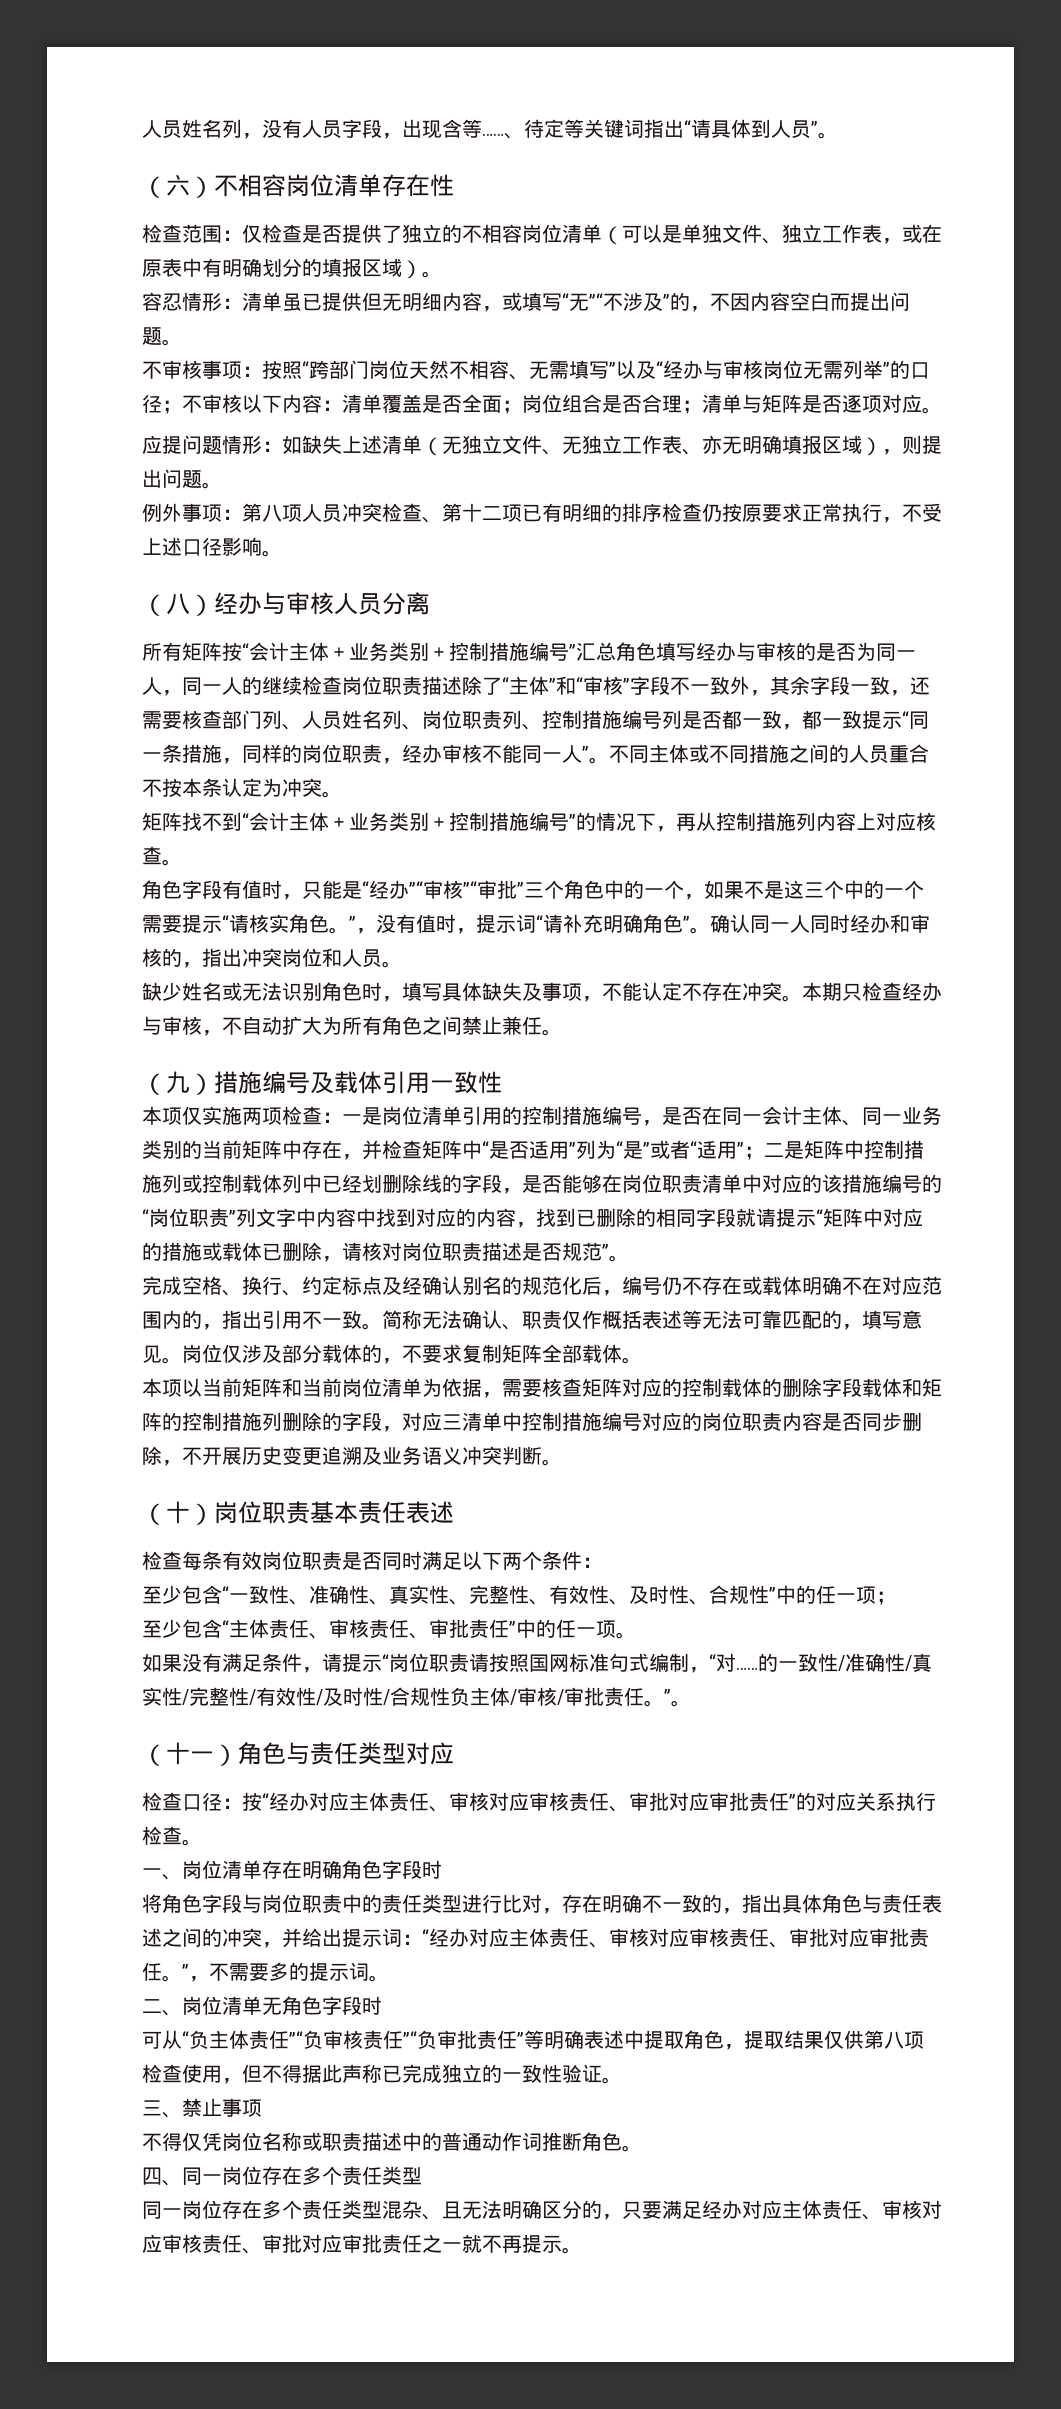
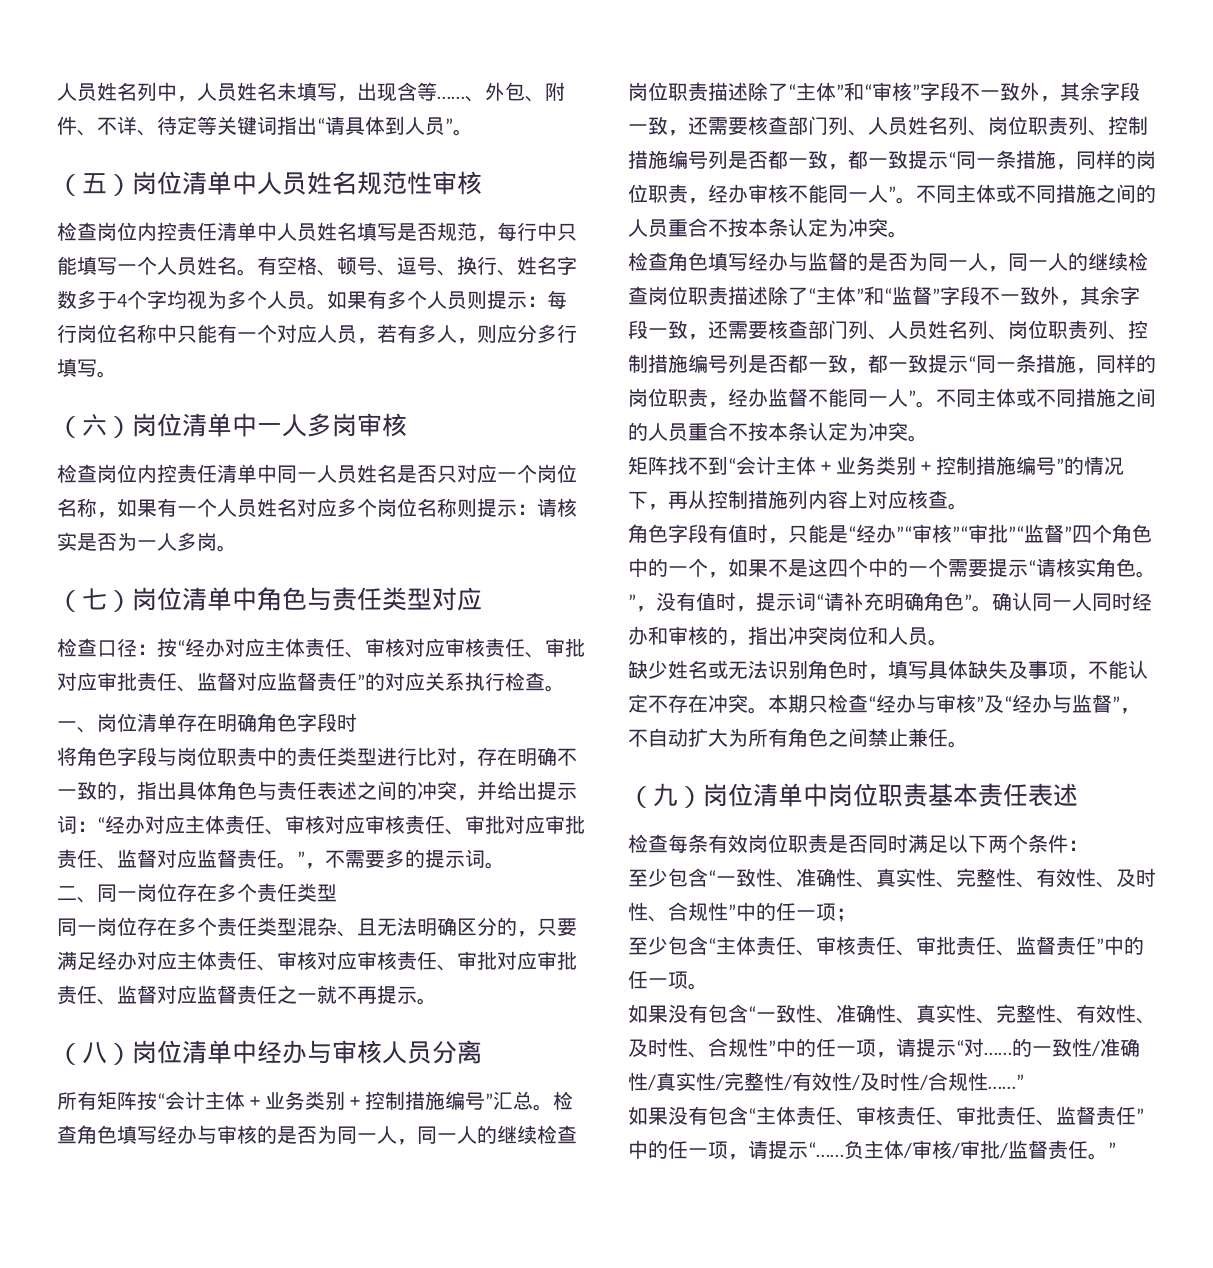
[142,119,504,139] 人员姓名列，没有人员字段，出现含等…… -> [57,82,565,102] [57,116,137,136] 人员姓名列中，人员姓名未填写，出现含等……、外包、附件、不详
[166,174,454,198] [142,224,942,245] [142,258,442,279] [142,292,910,312] [142,327,182,346] [142,360,930,380] [142,394,942,414] [142,435,942,456] [142,469,222,489] [142,503,942,523] [142,537,262,556] 六）不相容岗位清单存在性 // 检查范围：仅检查是否提供了独立的不相容岗位清单（可以是单独文件、独立工作表，或在原表中有明确划分的填报区域）。 // 容忍情形：清单虽已提供但无明细内容，或填写“无”“不涉及”的，不因内容空白而提出问题。 // 不审核事项：按照“跨部门岗位天然不相容、无需填写”以及“经办与审核岗位无需列举”的口径；不审核以下内容：清单覆盖是否全面；岗位组合是否合理；清单与矩阵是否逐项对应。 // 应提问题情形：如缺失上述清单（无独立文件、无独立工作表、亦无明确填报区域），则提出问题。 // 例外事项：第八项人员冲突检查、第十二项已有明细的排序检查仍按原要求正常执行，不受上述口径影响 -> [82,171,482,196] [57,222,577,242] [57,256,577,276] [57,290,567,310] [57,324,577,344] [57,358,117,378] [57,413,407,438] [57,464,577,484] [57,498,577,518] [57,532,237,552] [57,587,482,612] [57,638,585,658] [57,672,565,692] [57,713,357,733] [57,747,577,767] [57,781,577,801] [57,815,585,835] [57,849,505,869] [57,883,337,903] [57,917,577,937] [57,951,577,971] [57,985,417,1005] 五）岗位清单中人员姓名规范性审核 // 检查岗位内控责任清单中人员姓名填写是否规范，每行中只能填写一个人员姓名。有空格、顿号、逗号、换行、姓名字数多于4个字均视为多个人员。如果有多个人员则提示：每行岗位名称中只能有一个对应人员，若有多人，则应分多行填写。 // （六）岗位清单中一人多岗审核 // 检查岗位内控责任清单中同一人员姓名是否只对应一个岗位名称，如果有一个人员姓名对应多个岗位名称则提示：请核实是否为一人多岗。 // （七）岗位清单中角色与责任类型对应 // 检查口径：按“经办对应主体责任、审核对应审核责任、审批对应审批责任、监督对应监督责任”的对应关系执行检查。 // 一、岗位清单存在明确角色字段时 // 将角色字段与岗位职责中的责任类型进行比对，存在明确不一致的，指出具体角色与责任表述之间的冲突，并给出提示词：“经办对应主体责任、审核对应审核责任、审批对应审批责任、监督对应监督责任。”，不需要多的提示词。 // 二、同一岗位存在多个责任类型 // 同一岗位存在多个责任类型混杂、且无法明确区分的，只要满足经办对应主体责任、审核对应审核责任、审批对应审批责任、监督对应监督责任之一就不再提示
(214, 605) none -> [132,1040,257,1064] 岗位清单中
(616, 651) none -> [533,1091,573,1111] [57,1125,77,1144] 。检查
(342, 794) none -> [628,252,1148,272] [628,286,1140,306] [628,320,1148,340] [628,354,1156,374] [628,388,1156,408] [628,422,928,442] // 检查角色填写经办与监督的是否为同一人，同一人的继续检查岗位职责描述除了“主体”和“监督”字段不一致外，其余字段一致，还需要核查部门列、人员姓名列、岗位职责列、控制措施编号列是否都一致，都一致提示“同一条措施，同样的岗位职责，经办监督不能同一人”。不同主体或不同措施之间的人员重合不按本条认定为冲突。
[517,882,544,898] ”三 -> [1008,524,1092,543] ”“监督”四
[804,882,824,898] 三 -> [828,559,848,577] 四
[902,982,942,1001] [142,1016,202,1035] 经办与审核 -> [868,694,1120,713] “经办与审核”及“经办与监督”
[214,1071,502,1094] [142,1106,942,1126] [142,1140,924,1160] [142,1174,942,1194] [142,1208,923,1228] [142,1242,629,1262] [142,1276,942,1296] [142,1310,922,1330] [142,1344,642,1364] [142,1378,942,1398] [142,1412,922,1432] [142,1446,562,1466] [142,1501,214,1525] 措施编号及载体引用一致性 // 本项仅实施两项检查：一是岗位清单引用的控制措施编号，是否在同一会计主体、同一业务类别的当前矩阵中存在，并检查矩阵中“是否适用”列为“是”或者“适用”；二是矩阵中控制措施列或控制载体列中已经划删除线的字段，是否能够在岗位职责清单中对应的该措施编号的“岗位职责”列文字中内容中找到对应的内容，找到已删除的相同字段就请提示“矩阵中对应的措施或载体已删除，请核对岗位职责描述是否规范”。 // 完成空格、换行、约定标点及经确认别名的规范化后，编号仍不存在或载体明确不在对应范围内的，指出引用不一致。简称无法确认、职责仅作概括表述等无法可靠匹配的，填写意见。岗位仅涉及部分载体的，不要求复制矩阵全部载体。 // 本项以当前矩阵和当前岗位清单为依据，需要核查矩阵对应的控制载体的删除字段载体和矩阵的控制措施列删除的字段，对应三清单中控制措施编号对应的岗位职责内容是否同步删除，不开展历史变更追溯及业务语义冲突判断。 // （十） -> [703,783,828,807] 岗位清单中
(509, 1628) none -> [996,936,1096,956] 、监督责任
[222,1653,709,1673] 满足条件，请提示“岗位职责请按照国网标准句式编制， -> [708,1004,1156,1024] [628,1038,956,1058] 包含“一致性、准确性、真实性、完整性、有效性、及时性、合规性”中的任一项，请提示
(450, 1696) none -> [988,1074,1024,1089] [628,1106,1144,1126] [628,1140,844,1160] ……” // 如果没有包含“主体责任、审核责任、审批责任、监督责任”中的任一项，请提示“……
[604,1687,691,1707] [142,1742,454,1766] [142,1792,936,1812] [142,1826,202,1846] [142,1860,442,1880] [142,1894,942,1914] [142,1928,929,1948] [142,1962,389,1982] [142,1996,382,2016] [142,2030,924,2050] [142,2064,622,2084] [142,2098,262,2118] [142,2132,642,2152] [142,2166,422,2186] [142,2200,942,2220] [142,2234,582,2254] 责任。”。 // （十一）角色与责任类型对应 // 检查口径：按“经办对应主体责任、审核对应审核责任、审批对应审批责任”的对应关系执行检查。 // 一、岗位清单存在明确角色字段时 // 将角色字段与岗位职责中的责任类型进行比对，存在明确不一致的，指出具体角色与责任表述之间的冲突，并给出提示词：“经办对应主体责任、审核对应审核责任、审批对应审批责任。”，不需要多的提示词。 // 二、岗位清单无角色字段时 // 可从“负主体责任”“负审核责任”“负审批责任”等明确表述中提取角色，提取结果仅供第八项检查使用，但不得据此声称已完成独立的一致性验证。 // 三、禁止事项 // 不得仅凭岗位名称或职责描述中的普通动作词推断角色。 // 四、同一岗位存在多个责任类型 // 同一岗位存在多个责任类型混杂、且无法明确区分的，只要满足经办对应主体责任、审核对应审核责任、审批对应审批责任之一就不再提示。 -> [999,1140,1116,1160] /监督责任。”

